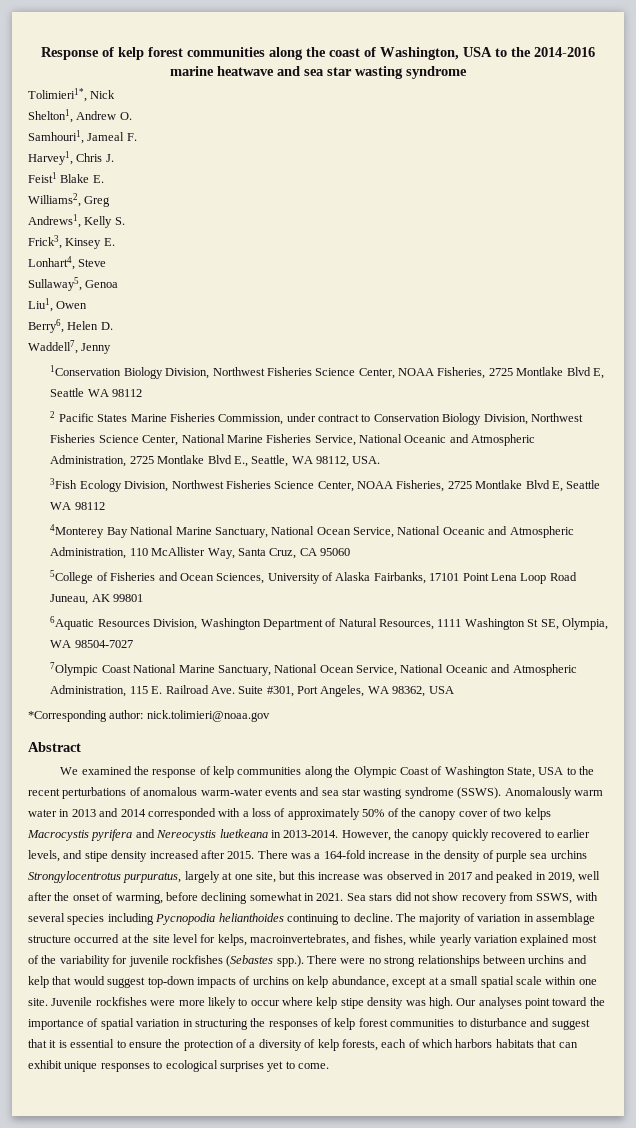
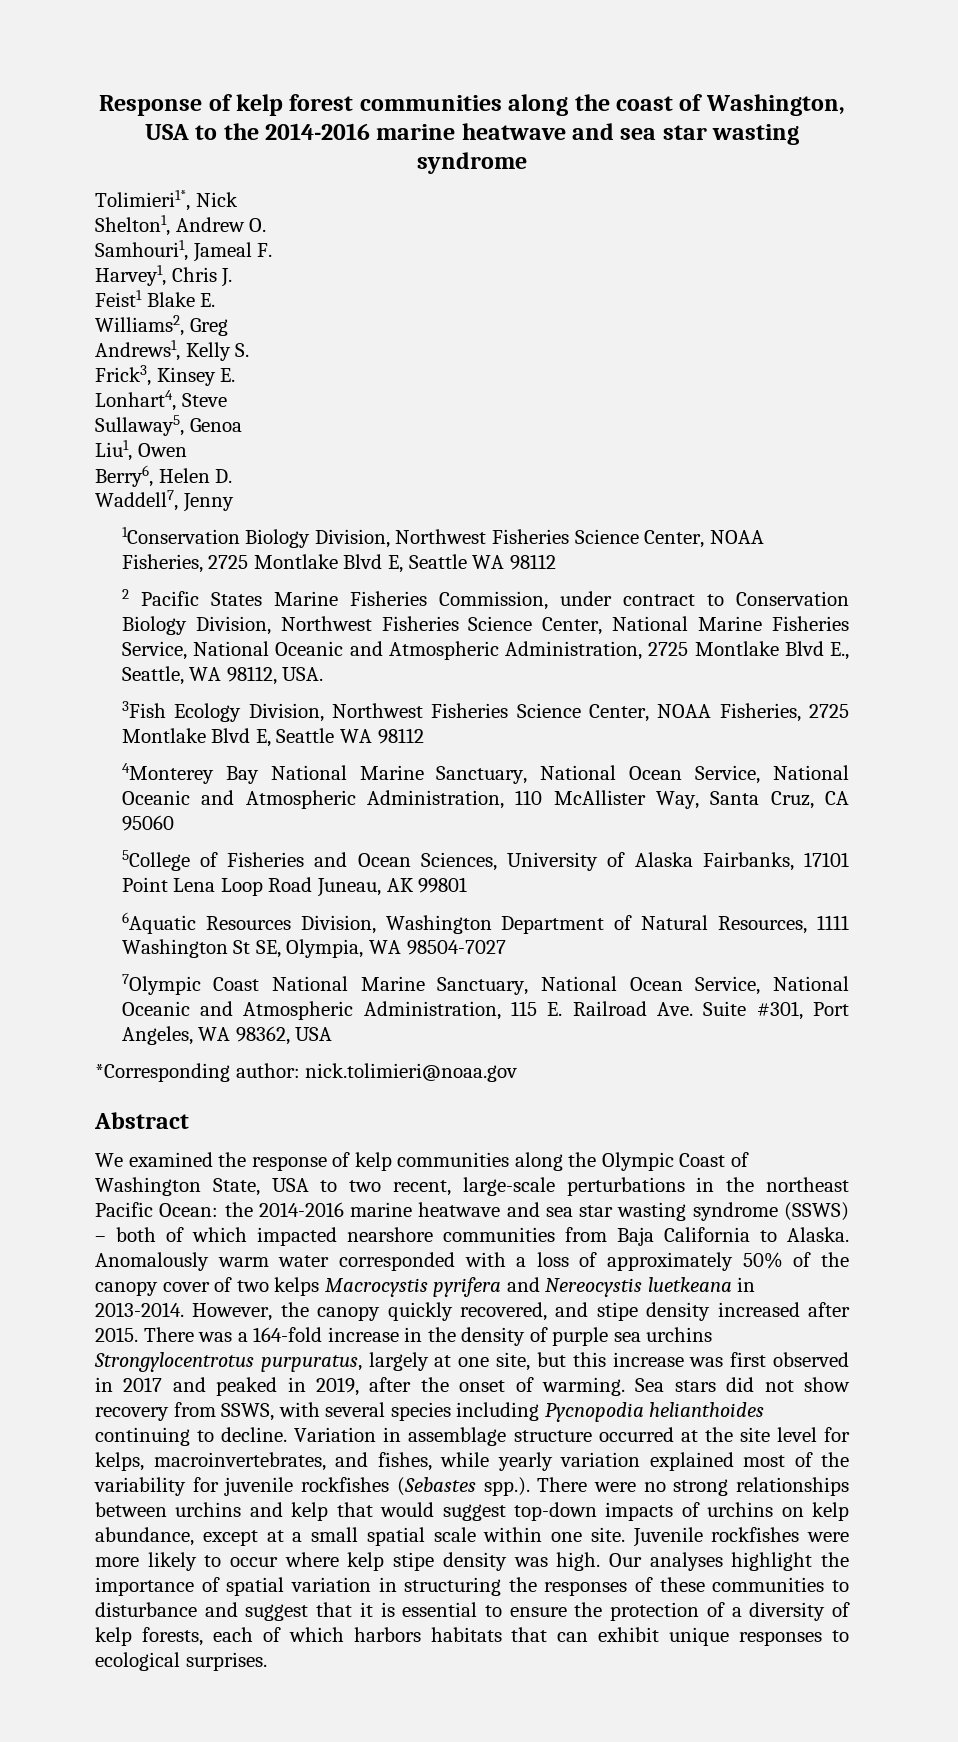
[579,766,595,775] [28,787,603,799] [28,808,146,817] the recent perturbations of anomalous warm-water events and sea star wasting syndrome (SSWS). Anomalously warm water in 2013 and 2014 -> [349,1177,849,1196] [95,1202,849,1221] [95,1227,849,1246] [95,1252,330,1271] two recent, large-scale perturbations in the northeast Pacific Ocean: the 2014-2016 marine heatwave and sea star wasting syndrome (SSWS) – both of which impacted nearshore communities from Baja California to Alaska. Anomalously warm water
[491,829,590,838] [28,850,60,862] recovered to earlier levels, -> [460,1302,548,1321] recovered,
(384, 877) none -> [730,1352,767,1367] first
[578,871,601,880] well -> (359, 1386) none
[115,892,344,904] warming, before declining somewhat in 2021. -> [541,1377,625,1396] warming.
[396,913,522,925] The majority of variation -> [294,1427,377,1442] Variation
[525,997,588,1009] point toward -> [731,1552,813,1571] highlight
[334,1018,388,1030] kelp forest -> [659,1577,705,1592] these
[219,1061,329,1072] surprises yet to come. -> [185,1652,267,1671] surprises.

